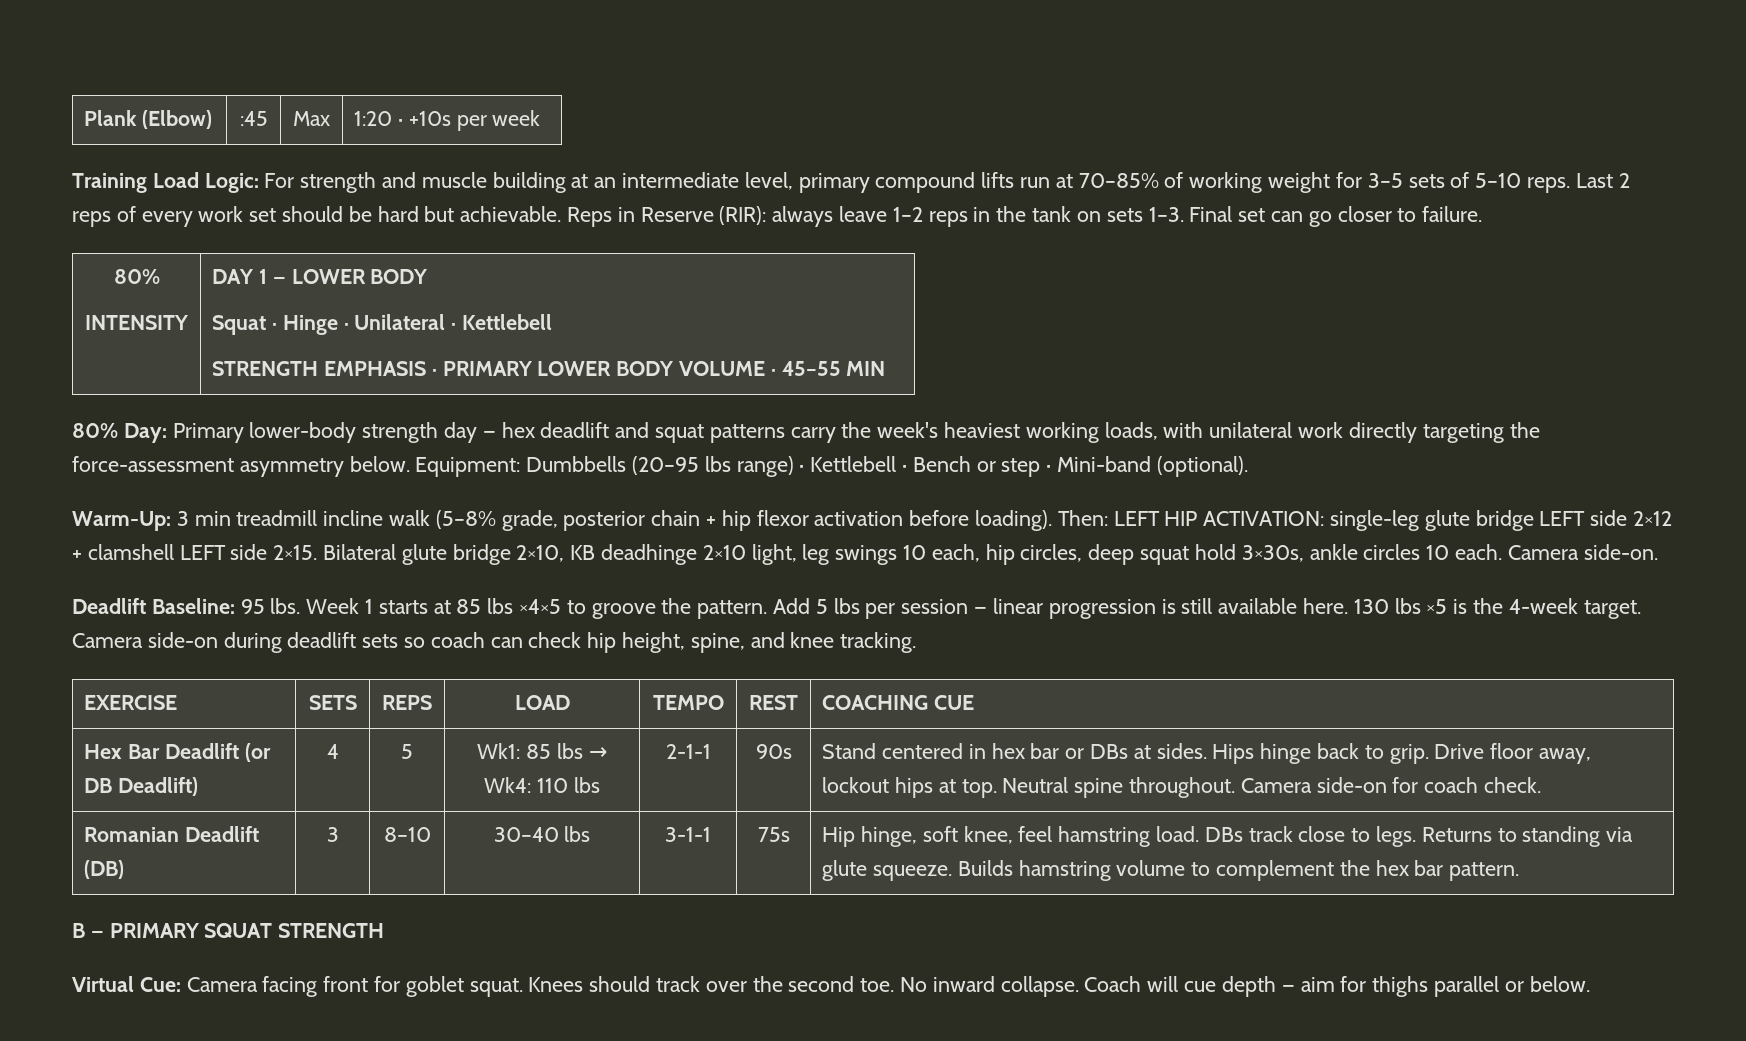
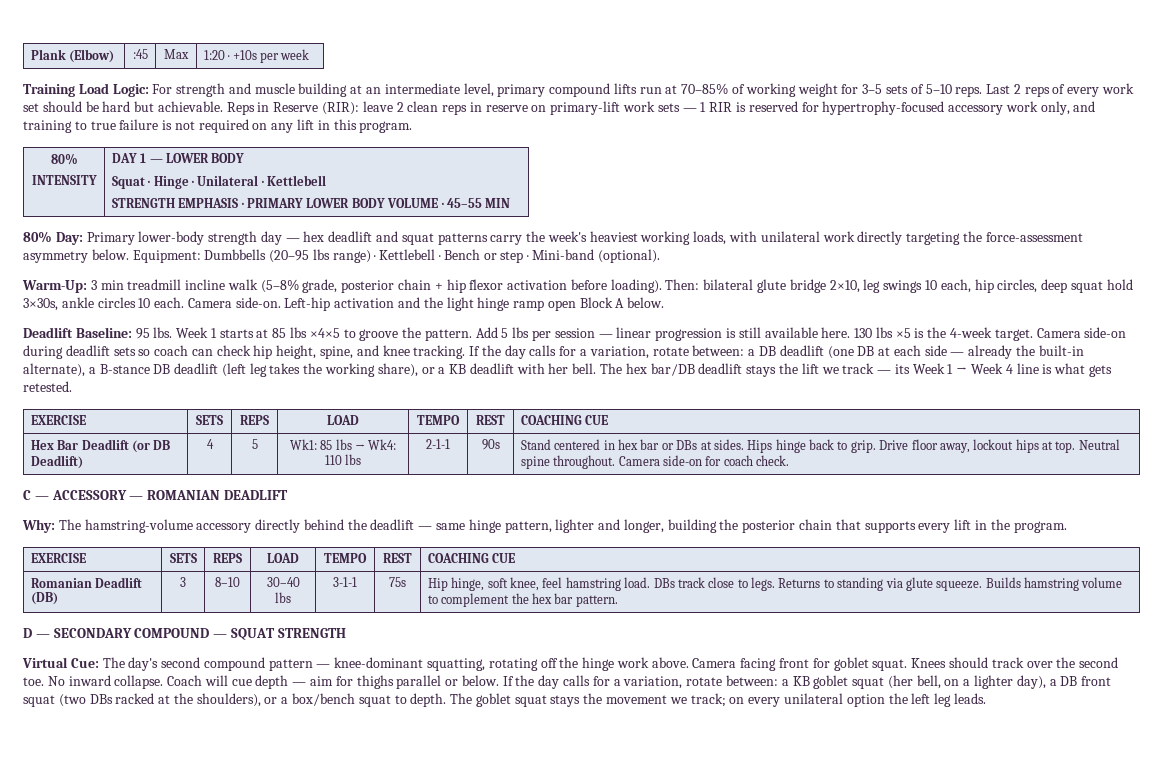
[772,206,1483,227] always leave 1–2 reps in the tank on sets 1–3. Final set can go closer to failure. -> [362,101,1096,115] [23,119,413,133] leave 2 clean reps in reserve on primary-lift work sets — 1 RIR is reserved for hypertrophy-focused accessory work only, and training to true failure is not required on any lift in this program.
[1113,510,1673,531] [72,544,797,565] LEFT HIP ACTIVATION: single-leg glute bridge LEFT side 2×12 + clamshell LEFT side 2×15. Bilateral glute bridge 2×10, KB deadhinge 2×10 light, -> [703,279,860,293] bilateral glute bridge 2×10,
(1658, 552) none -> [284,297,665,311] Left-hip activation and the light hinge ramp open Block A below.
(917, 642) none -> [469,345,1084,359] [23,363,1112,377] [23,381,72,392] If the day calls for a variation, rotate between: a DB deadlift (one DB at each side — already the built-in alternate), a B-stance DB deadlift (left leg takes the working share), or a KB deadlift with her bell. The hex bar/DB deadlift stays the lift we track — its Week 1 → Week 4 line is what gets retested.
(1542, 785) none -> [23,490,288,500] [22,519,1067,533] [30,553,86,563] [169,553,197,563] [213,553,242,563] [267,553,299,563] [324,553,367,563] [383,553,412,563] [427,553,516,563] // C — ACCESSORY — ROMANIAN DEADLIFT // Why: The hamstring-volume accessory directly behind the deadlift — same hinge pattern, lighter and longer, building the posterior chain that supports every lift in the program. // EXERCISE | SETS | REPS | LOAD | TEMPO | REST | COACHING CUE
[72,923,199,938] B — PRIMARY -> [23,628,228,638] D — SECONDARY COMPOUND —
(181, 984) none -> [102,657,689,671] The day's second compound pattern — knee-dominant squatting, rotating off the hinge work above.
(1590, 984) none -> [502,675,1112,689] [23,693,986,707] If the day calls for a variation, rotate between: a KB goblet squat (her bell, on a lighter day), a DB front squat (two DBs racked at the shoulders), or a box/bench squat to depth. The goblet squat stays the movement we track; on every unilateral option the left leg leads.

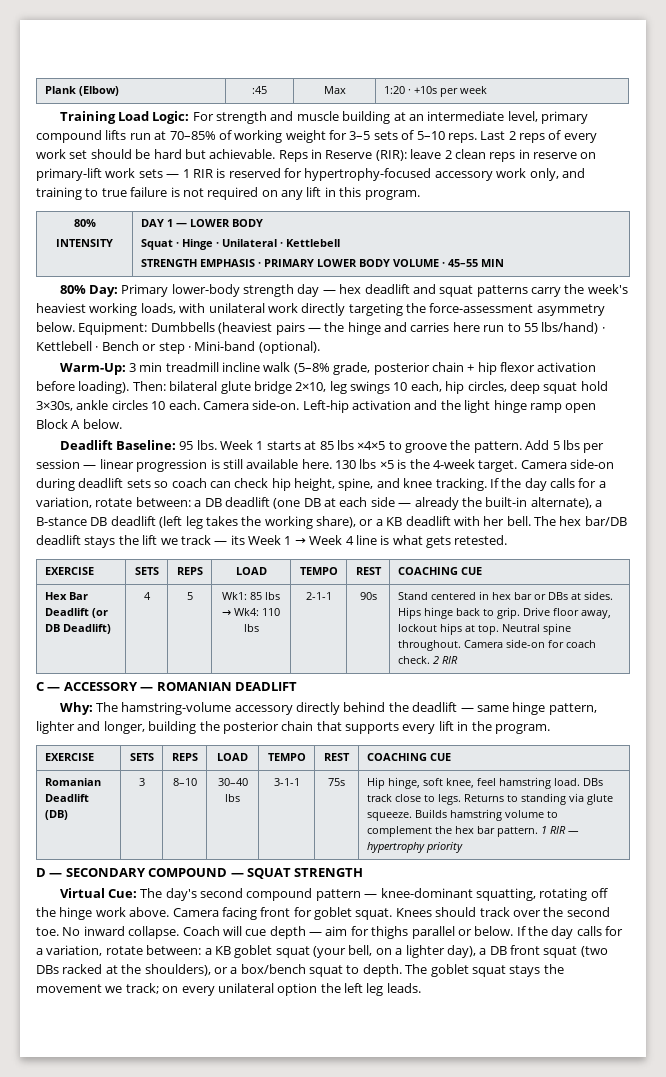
[269,249,371,263] (20–95 lbs range) -> [218,322,599,335] (heaviest pairs — the hinge and carries here run to 55 lbs/hand)
(790, 460) none -> [432,656,458,664] 2 RIR
(618, 601) none -> [540,826,579,834] [366,842,463,853] 1 RIR — hypertrophy priority
[887,675,913,689] (her -> [313,946,346,958] (your

